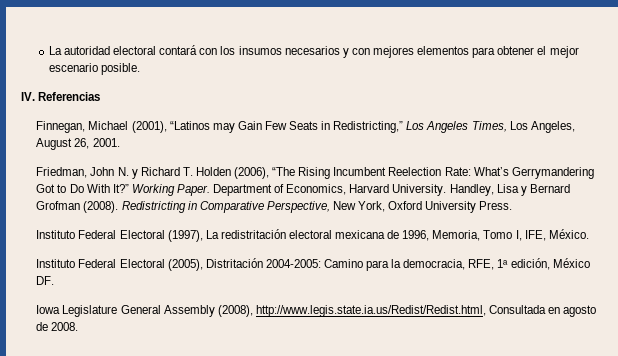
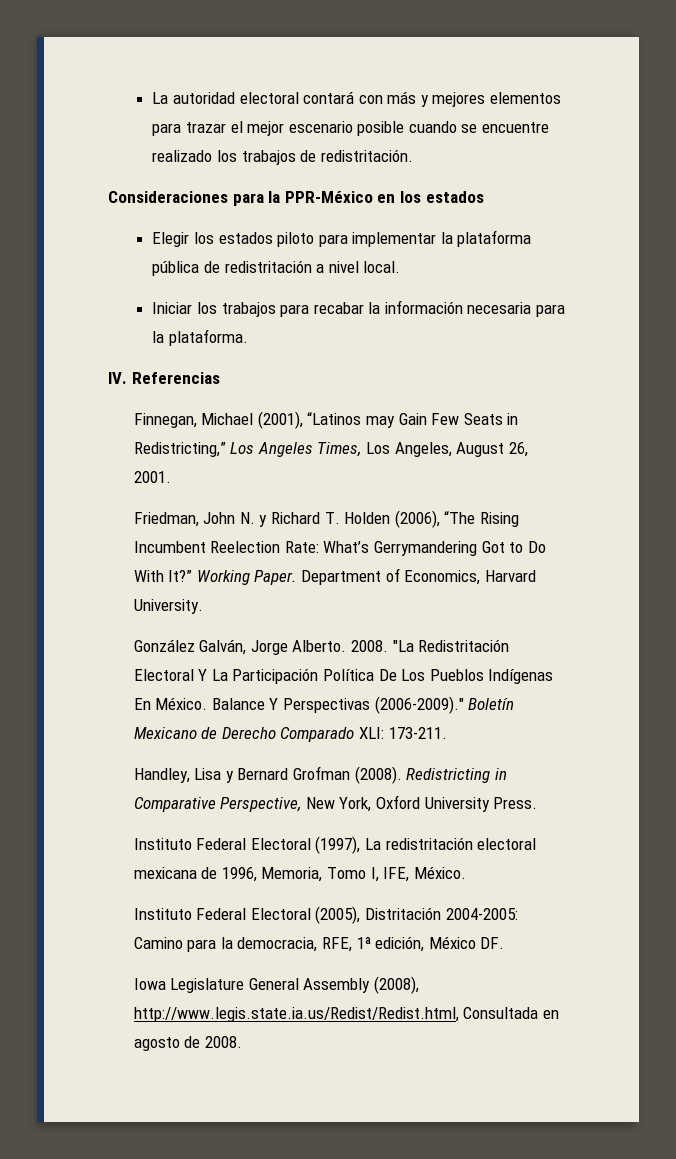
[220,46,370,58] los insumos necesarios y con -> [387,91,429,107] más y
[497,46,535,55] obtener -> [185,122,226,133] trazar
[101,63,141,75] posible. -> [357,121,550,136] [152,149,413,165] [108,191,484,206] [152,230,532,247] [152,260,401,276] [152,300,566,317] [152,329,248,346] posible cuando se encuentre realizado los trabajos de redistritación. // Consideraciones para la PPR-México en los estados // Elegir los estados piloto para implementar la plataforma pública de redistritación a nivel local. // Iniciar los trabajos para recabar la información necesaria para la plataforma.
(447, 190) none -> [133,639,510,655] [133,668,554,684] [133,696,515,714] [133,727,447,742] // González Galván, Jorge Alberto. 2008. "La Redistritación Electoral Y La Participación Política De Los Pueblos Indígenas En México. Balance Y Perspectivas (2006-2009)." Boletín Mexicano de Derecho Comparado XLI: 173-211. //

